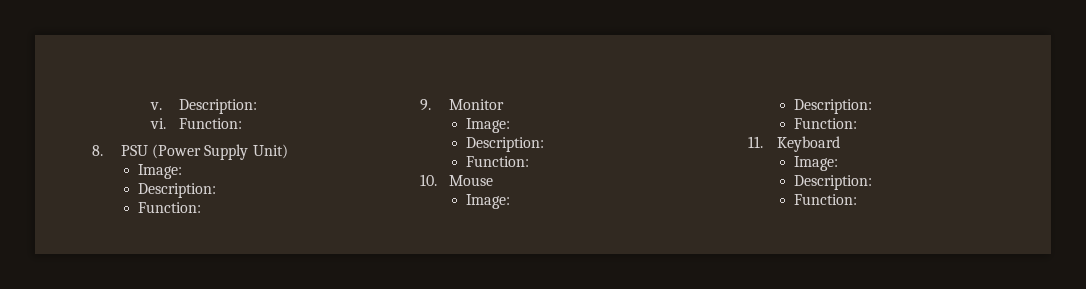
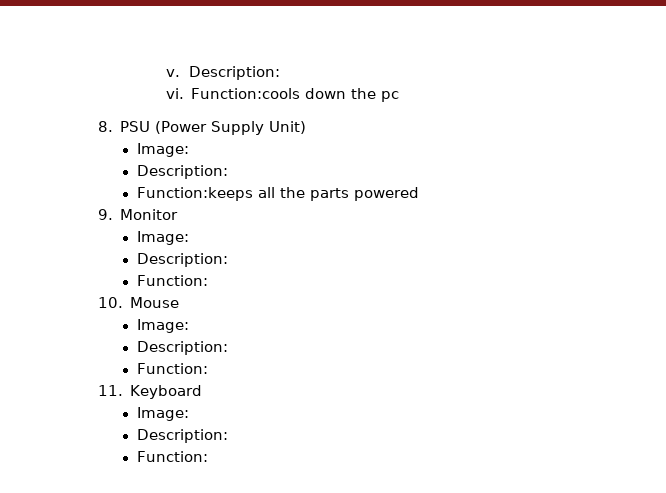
[179,118,243,129] Function: -> [191,88,400,102] Function:cools down the pc
[138,202,202,213] Function: -> [136,187,419,201] Function:keeps all the parts powered

